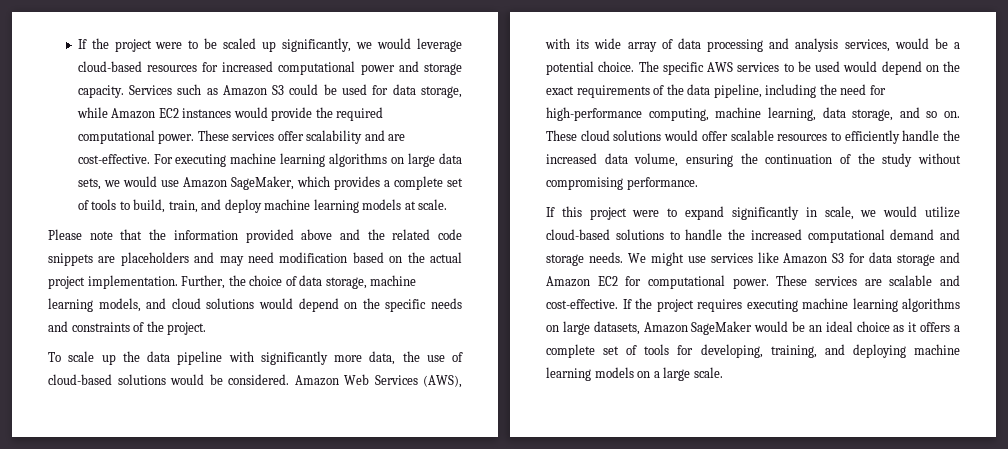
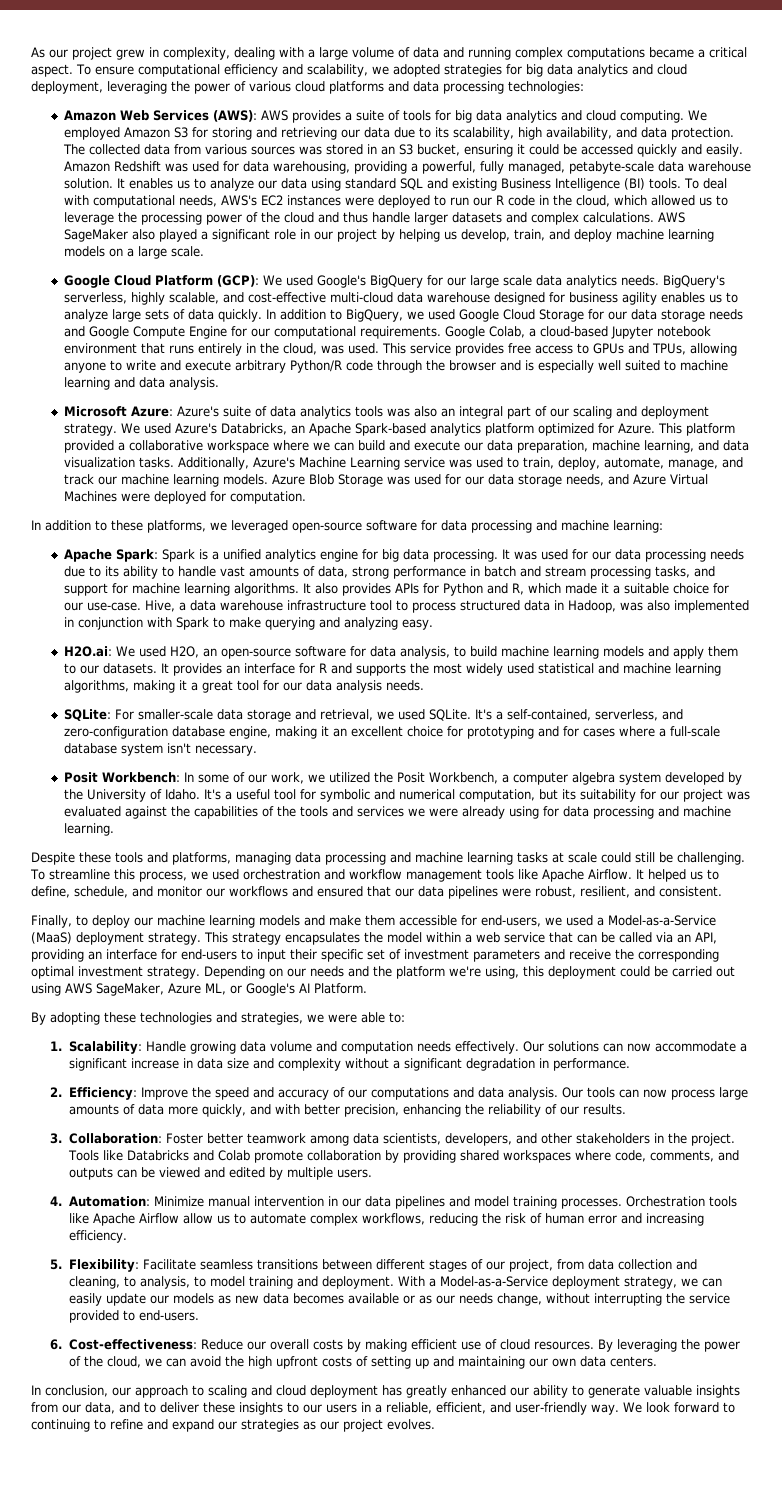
[77,38,463,52] [77,61,463,75] [77,84,462,98] [76,107,384,121] [77,130,406,144] [77,153,462,167] [77,176,464,190] [77,199,166,213] If the project were to be scaled up significantly, we would leverage cloud-based resources for increased computational power and storage capacity. Services such as Amazon S3 could be used for data storage, while Amazon EC2 instances would provide the required computational power. These services offer scalability and are cost-effective. For executing machine learning algorithms on large data sets, we would use Amazon SageMaker, which provides a complete set of tools to build, -> [31,47,747,60] [31,64,687,77] [31,81,584,94] [63,110,707,123] [63,127,734,140] [62,144,743,157] [63,161,751,174] [63,178,727,191] [63,195,728,208] [63,212,685,225] [63,229,510,242] As our project grew in complexity, dealing with a large volume of data and running complex computations became a critical aspect. To ensure computational efficiency and scalability, we adopted strategies for big data analytics and cloud deployment, leveraging the power of various cloud platforms and data processing technologies: // Amazon Web Services (AWS): AWS provides a suite of tools for big data analytics and cloud computing. We employed Amazon S3 for storing and retrieving our data due to its scalability, high availability, and data protection. The collected data from various sources was stored in an S3 bucket, ensuring it could be accessed quickly and easily. Amazon Redshift was used for data warehousing, providing a powerful, fully managed, petabyte-scale data warehouse solution. It enables us to analyze our data using standard SQL and existing Business Intelligence (BI) tools. To deal with computational needs, AWS's EC2 instances were deployed to run our R code in the cloud, which allowed us to leverage the processing power of the cloud and thus handle larger datasets and complex calculations. AWS SageMaker also played a significant role in our project by helping us develop,
[404,199,448,210] [48,229,462,243] [48,252,462,266] [48,275,417,289] [48,298,463,312] [48,321,207,335] [48,351,463,365] [48,374,462,388] [545,38,960,52] [546,61,960,75] [546,84,886,98] [546,107,960,121] [546,130,960,144] [546,153,961,167] [546,177,698,190] [546,206,960,220] [546,229,960,243] [546,252,960,266] [546,275,960,289] [546,298,960,312] [546,321,961,335] [546,344,960,358] [546,367,723,381] at scale. // Please note that the information provided above and the related code snippets are placeholders and may need modification based on the actual project implementation. Further, the choice of data storage, machine learning models, and cloud solutions would depend on the specific needs and constraints of the project. // To scale up the data pipeline with significantly more data, the use of cloud-based solutions would be considered. Amazon Web Services (AWS), with its wide array of data processing and analysis services, would be a potential choice. The specific AWS services to be used would depend on the exact requirements of the data pipeline, including the need for high-performance computing, machine learning, data storage, and so on. These cloud solutions would offer scalable resources to efficiently handle the increased data volume, ensuring the continuation of the study without compromising performance. // If this project were to expand significantly in scale, we would utilize cloud-based solutions to handle the increased computational demand and storage needs. We might use services like Amazon S3 for data storage and Amazon EC2 for computational power. These services are scalable and cost-effective. If the project requires executing machine learning algorithms on large datasets, Amazon SageMaker would be an ideal choice as it offers a complete set of tools for developing, training, and deploying machine learning models on a large scale. -> [108,246,204,259] [63,275,725,288] [63,292,738,305] [63,309,743,322] [63,326,711,339] [63,343,737,356] [63,360,728,373] [63,377,219,390] [63,406,709,419] [63,423,735,436] [63,440,749,453] [63,457,743,470] [63,474,708,487] [63,491,306,504] [31,520,663,533] [63,549,744,562] [63,566,715,579] [63,583,729,596] [63,600,749,613] [63,617,433,630] [63,646,738,659] [63,663,721,676] [63,680,424,693] [63,709,683,722] [63,726,720,739] [63,743,257,756] [63,772,742,785] [63,789,750,802] [63,806,731,819] [63,823,114,836] [31,852,745,865] [30,869,719,882] [31,886,722,899] [31,915,716,928] [31,932,717,945] [31,949,719,962] [31,966,735,979] [31,983,367,996] [31,1012,405,1025] [49,1041,747,1054] [68,1058,630,1071] [49,1087,748,1100] [68,1104,626,1117] [49,1133,735,1146] [67,1150,739,1163] [68,1167,372,1180] [49,1196,737,1209] [68,1213,704,1226] [68,1230,127,1243] [49,1259,697,1272] [68,1276,722,1289] [68,1293,730,1306] [68,1310,199,1323] [49,1339,740,1352] [68,1356,657,1369] [31,1385,740,1398] [31,1402,735,1415] [31,1419,435,1432] on a large scale. // Google Cloud Platform (GCP): We used Google's BigQuery for our large scale data analytics needs. BigQuery's serverless, highly scalable, and cost-effective multi-cloud data warehouse designed for business agility enables us to analyze large sets of data quickly. In addition to BigQuery, we used Google Cloud Storage for our data storage needs and Google Compute Engine for our computational requirements. Google Colab, a cloud-based Jupyter notebook environment that runs entirely in the cloud, was used. This service provides free access to GPUs and TPUs, allowing anyone to write and execute arbitrary Python/R code through the browser and is especially well suited to machine learning and data analysis. // Microsoft Azure: Azure's suite of data analytics tools was also an integral part of our scaling and deployment strategy. We used Azure's Databricks, an Apache Spark-based analytics platform optimized for Azure. This platform provided a collaborative workspace where we can build and execute our data preparation, machine learning, and data visualization tasks. Additionally, Azure's Machine Learning service was used to train, deploy, automate, manage, and track our machine learning models. Azure Blob Storage was used for our data storage needs, and Azure Virtual Machines were deployed for computation. // In addition to these platforms, we leveraged open-source software for data processing and machine learning: // Apache Spark: Spark is a unified analytics engine for big data processing. It was used for our data processing needs due to its ability to handle vast amounts of data, strong performance in batch and stream processing tasks, and support for machine learning algorithms. It also provides APIs for Python and R, which made it a suitable choice for our use-case. Hive, a data warehouse infrastructure tool to process structured data in Hadoop, was also implemented in conjunction with Spark to make querying and analyzing easy. // H2O.ai: We used H2O, an open-source software for data analysis, to build machine learning models and apply them to our datasets. It provides an interface for R and supports the most widely used statistical and machine learning algorithms, making it a great tool for our data analysis needs. // SQLite: For smaller-scale data storage and retrieval, we used SQLite. It's a self-contained, serverless, and zero-configuration database engine, making it an excellent choice for prototyping and for cases where a full-scale database system isn't necessary. // Posit Workbench: In some of our work, we utilized the Posit Workbench, a computer algebra system developed by the University of Idaho. It's a useful tool for symbolic and numerical computation, but its suitability for our project was evaluated against the capabilities of the tools and services we were already using for data processing and machine learning. // Despite these tools and platforms, managing data processing and machine learning tasks at scale could still be challenging. To streamline this process, we used orchestration and workflow management tools like Apache Airflow. It helped us to define, schedule, and monitor our workflows and ensured that our data pipelines were robust, resilient, and consistent. // Finally, to deploy our machine learning models and make them accessible for end-users, we used a Model-as-a-Service (MaaS) deployment strategy. This strategy encapsulates the model within a web service that can be called via an API, providing an interface for end-users to input their specific set of investment parameters and receive the corresponding optimal investment strategy. Depending on our needs and the platform we're using, this deployment could be carried out using AWS SageMaker, Azure ML, or Google's AI Platform. // By adopting these technologies and strategies, we were able to: // 1. Scalability: Handle growing data volume and computation needs effectively. Our solutions can now accommodate a significant increase in data size and complexity without a significant degradation in performance. // 2. Efficiency: Improve the speed and accuracy of our computations and data analysis. Our tools can now process large amounts of data more quickly, and with better precision, enhancing the reliability of our results. // 3. Collaboration: Foster better teamwork among data scientists, developers, and other stakeholders in the project. Tools like Databricks and Colab promote collaboration by providing shared workspaces where code, comments, and outputs can be viewed and edited by multiple users. // 4. Automation: Minimize manual intervention in our data pipelines and model training processes. Orchestration tools like Apache Airflow allow us to automate complex workflows, reducing the risk of human error and increasing efficiency. // 5. Flexibility: Facilitate seamless transitions between different stages of our project, from data collection and cleaning, to analysis, to model training and deployment. With a Model-as-a-Service deployment strategy, we can easily update our models as new data becomes available or as our needs change, without interrupting the service provided to end-users. // 6. Cost-effectiveness: Reduce our overall costs by making efficient use of cloud resources. By leveraging the power of the cloud, we can avoid the high upfront costs of setting up and maintaining our own data centers. // In conclusion, our approach to scaling and cloud deployment has greatly enhanced our ability to generate valuable insights from our data, and to deliver these insights to our users in a reliable, efficient, and user-friendly way. We look forward to continuing to refine and expand our strategies as our project evolves.

